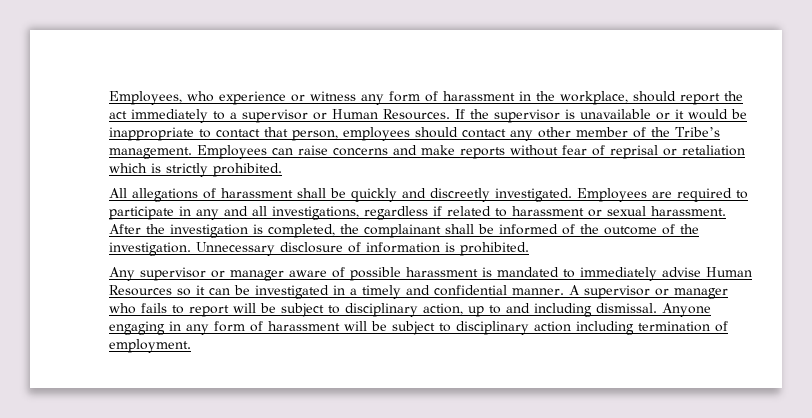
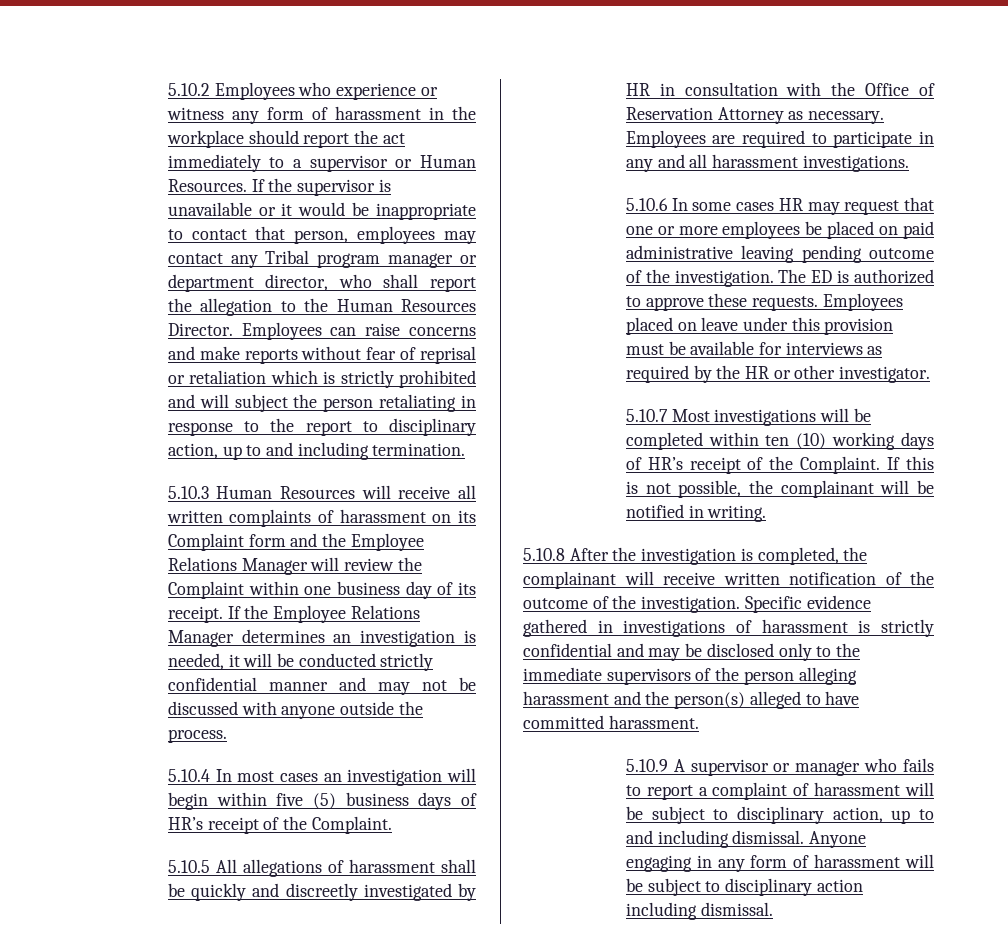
[108,91,182,105] Employees, -> [167,82,295,100] 5.10.2 Employees
[559,91,628,105] workplace, -> [166,130,244,148] workplace
[414,127,458,138] should -> [444,231,477,244] may
[537,127,720,138] [108,147,192,159] other member of the Tribe’s management. -> [265,250,478,268] [167,274,476,292] [167,298,476,316] [167,323,233,336] Tribal program manager or department director, who shall report the allegation to the Human Resources Director.
[212,163,282,177] prohibited. // -> [399,370,476,388] [167,394,476,412] [167,418,476,436] [167,442,466,460] [167,485,477,499] [166,509,477,527] [167,533,424,551] [167,557,422,575] [167,581,476,599] [167,605,420,623] [167,629,476,647] [167,653,434,671] [167,677,476,695] [167,701,423,719] [167,729,227,743] [167,768,476,786] [167,792,477,810] [167,816,392,834] [167,860,210,873] prohibited and will subject the person retaliating in response to the report to disciplinary action, up to and including termination. // 5.10.3 Human Resources will receive all written complaints of harassment on its Complaint form and the Employee Relations Manager will review the Complaint within one business day of its receipt. If the Employee Relations Manager determines an investigation is needed, it will be conducted strictly confidential manner and may not be discussed with anyone outside the process. // 5.10.4 In most cases an investigation will begin within five (5) business days of HR’s receipt of the Complaint. // 5.10.5
[494,188,572,202] investigated. -> [363,883,476,901] [625,82,935,96] [625,107,884,124] investigated by HR in consultation with the Office of Reservation Attorney as necessary.
[271,206,726,220] investigations, regardless if related to harassment or sexual harassment. -> [711,154,909,172] [625,197,934,215] [625,221,934,239] [625,245,934,263] [625,269,934,287] [625,293,903,311] [625,317,894,335] [625,341,883,355] [625,365,931,383] [625,408,871,426] [625,432,934,450] [625,456,934,474] [625,480,934,498] [625,504,767,522] [523,548,565,561] harassment investigations. // 5.10.6 In some cases HR may request that one or more employees be placed on paid administrative leaving pending outcome of the investigation. The ED is authorized to approve these requests. Employees placed on leave under this provision must be available for interviews as required by the HR or other investigator. // 5.10.7 Most investigations will be completed within ten (10) working days of HR’s receipt of the Complaint. If this is not possible, the complainant will be notified in writing. // 5.10.8
[444,224,558,235] shall be informed -> [624,571,876,585] will receive written notification
[195,242,529,256] [108,267,752,281] [108,285,564,299] Unnecessary disclosure of information is prohibited. // Any supervisor or manager aware of possible harassment is mandated to immediately advise Human Resources so it can be investigated in a timely and confidential manner. -> [744,595,871,613] [523,619,934,637] [523,643,861,661] [523,667,857,685] [523,691,860,709] [523,715,699,729] [625,759,668,772] Specific evidence gathered in investigations of harassment is strictly confidential and may be disclosed only to the immediate supervisors of the person alleging harassment and the person(s) alleged to have committed harassment. // 5.10.9
(229, 311) none -> [698,782,901,800] a complaint of harassment
[637,321,728,332] [108,339,191,353] termination of employment. -> [700,902,773,916] dismissal.

